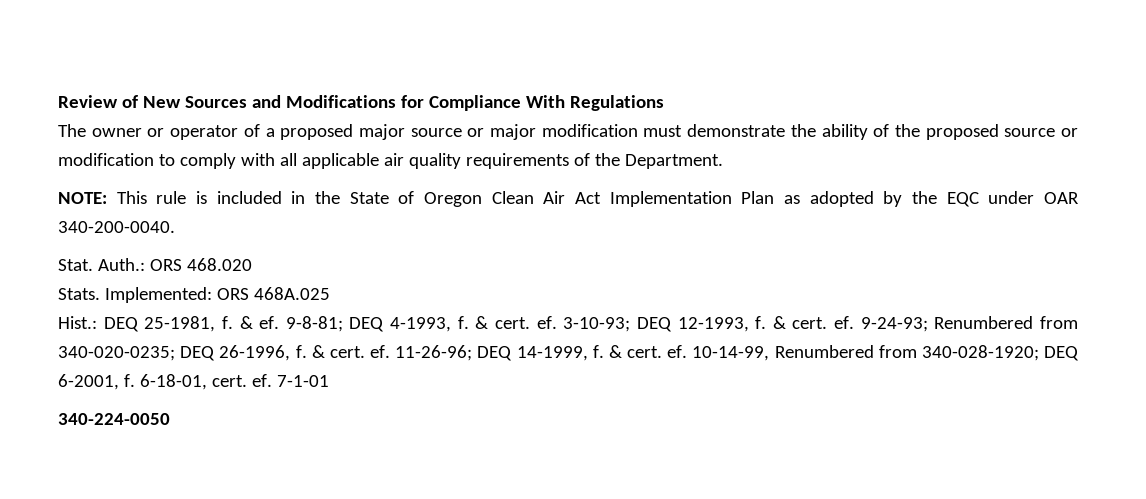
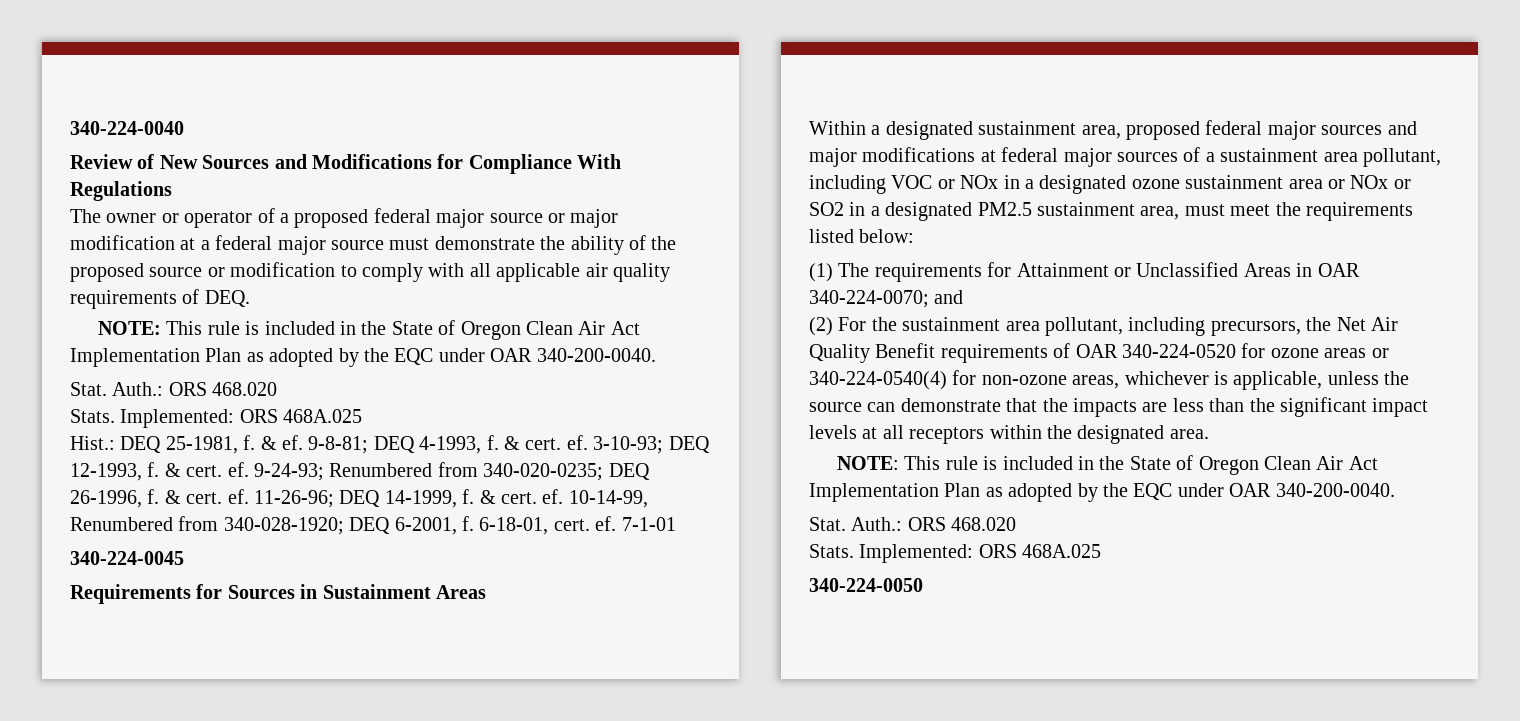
(58, 101) none -> [70,121,184,135] 340-224-0040 //
(354, 132) none -> [373,208,431,223] federal
(638, 130) none -> [180,235,384,255] at a federal major source
[594,153,723,169] the Department. -> [204,290,250,307] DEQ.
(329, 381) none -> [70,551,184,565] [70,584,486,604] [809,120,1417,140] [809,147,1441,167] [809,175,1411,194] [809,202,1413,221] [809,229,915,243] [809,262,1360,282] [809,290,964,308] [809,317,1398,336] [809,343,1389,363] [809,370,1410,390] [809,397,1429,417] [809,425,1209,444] [837,455,1378,475] [809,483,1395,502] [809,517,1017,531] [809,544,1102,563] // 340-224-0045 // Requirements for Sources in Sustainment Areas // Within a designated sustainment area, proposed federal major sources and major modifications at federal major sources of a sustainment area pollutant, including VOC or NOx in a designated ozone sustainment area or NOx or SO2 in a designated PM2.5 sustainment area, must meet the requirements listed below: // (1) The requirements for Attainment or Unclassified Areas in OAR 340-224-0070; and // (2) For the sustainment area pollutant, including precursors, the Net Air Quality Benefit requirements of OAR 340-224-0520 for ozone areas or 340-224-0540(4) for non-ozone areas, whichever is applicable, unless the source can demonstrate that the impacts are less than the significant impact levels at all receptors within the designated area. // NOTE: This rule is included in the State of Oregon Clean Air Act Implementation Plan as adopted by the EQC under OAR 340-200-0040. // Stat. Auth.: ORS 468.020 // Stats. Implemented: ORS 468A.025

